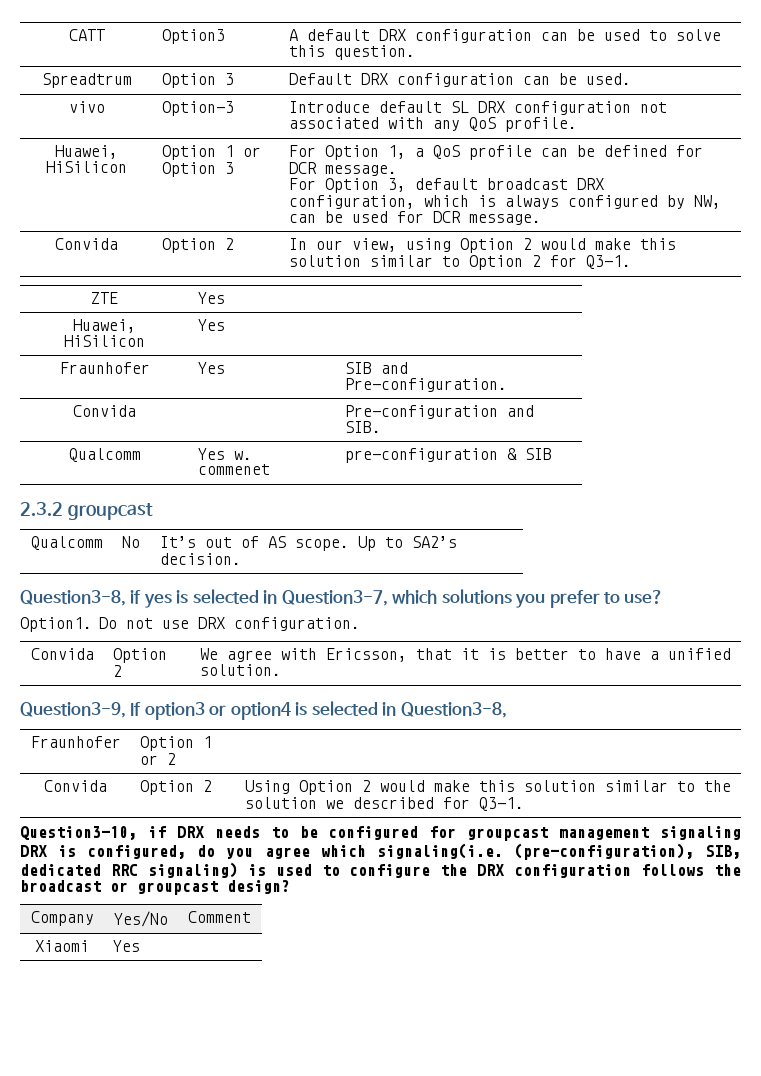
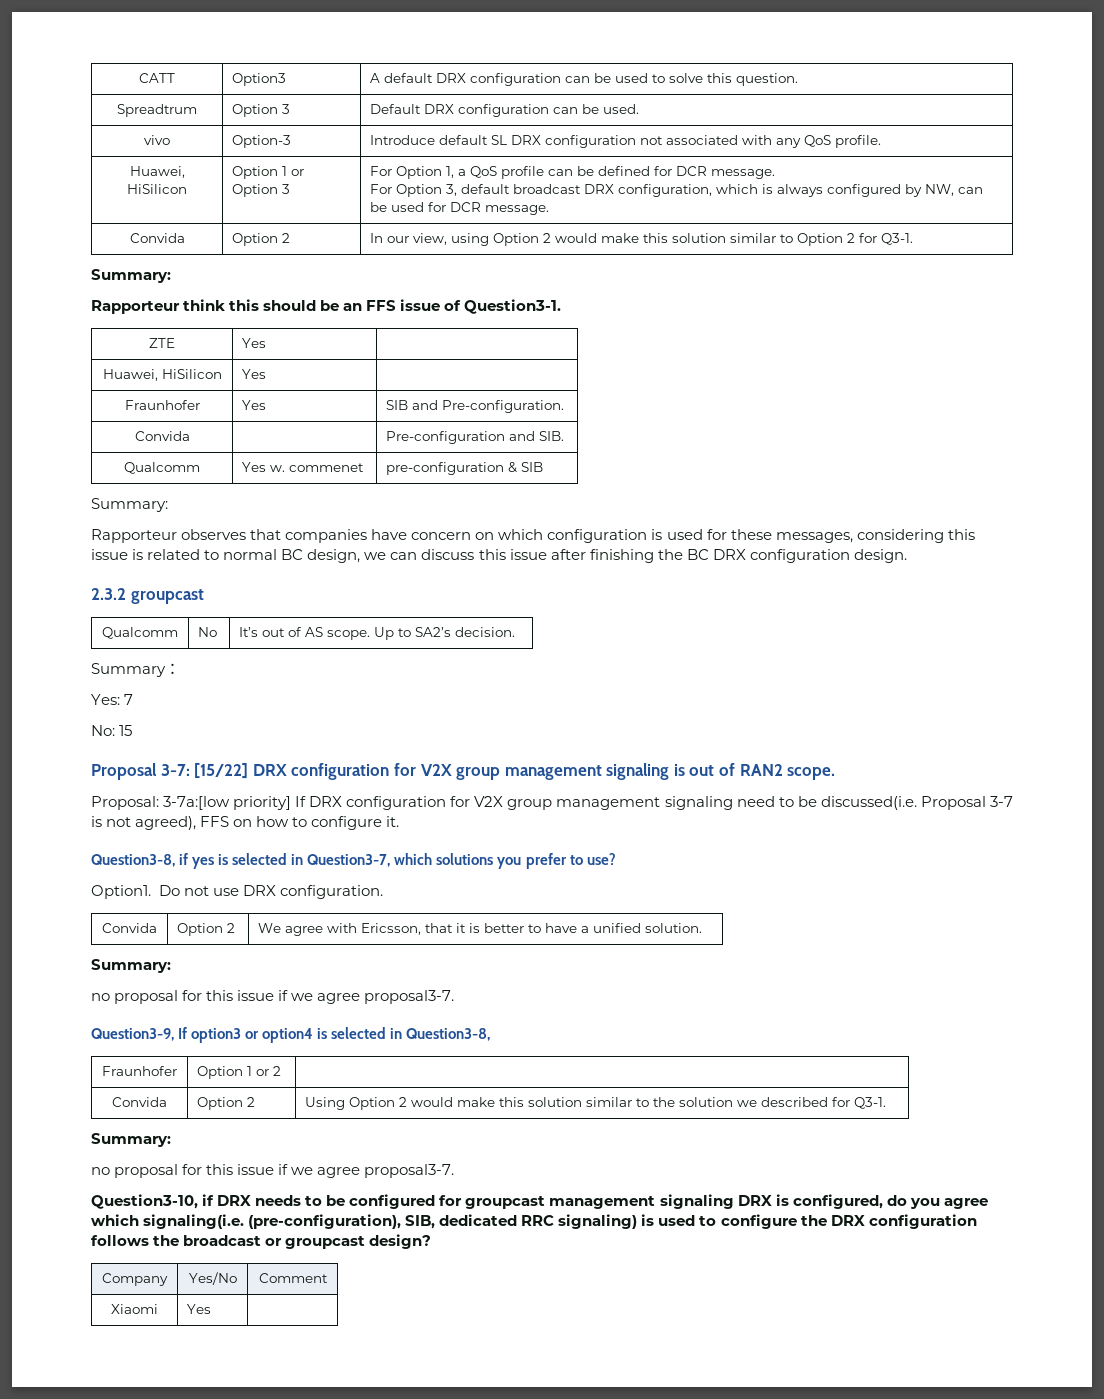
(631, 262) none -> [91,269,171,283] [91,299,562,314] // Summary: // Rapporteur think this should be an FFS issue of Question3-1.
(552, 454) none -> [91,498,168,512] [91,529,975,543] [91,549,907,563] // Summary: // Rapporteur observes that companies have concern on which configuration is used for these messages, considering this issue is related to normal BC design, we can discuss this issue after finishing the BC DRX configuration design.
(241, 559) none -> [91,663,180,677] [91,694,134,705] [91,725,133,736] [91,763,836,780] [91,796,1013,810] [91,816,400,830] // Summary： // Yes: 7 // No: 15 // Proposal 3-7: [15/22] DRX configuration for V2X group management signaling is out of RAN2 scope. // Proposal: 3-7a:[low priority] If DRX configuration for V2X group management signaling need to be discussed(i.e. Proposal 3-7 is not agreed), FFS on how to configure it.
(281, 670) none -> [91,959,171,973] [91,990,455,1004] // Summary: // no proposal for this issue if we agree proposal3-7.
(524, 804) none -> [91,1133,171,1147] [91,1164,455,1178] // Summary: // no proposal for this issue if we agree proposal3-7.

